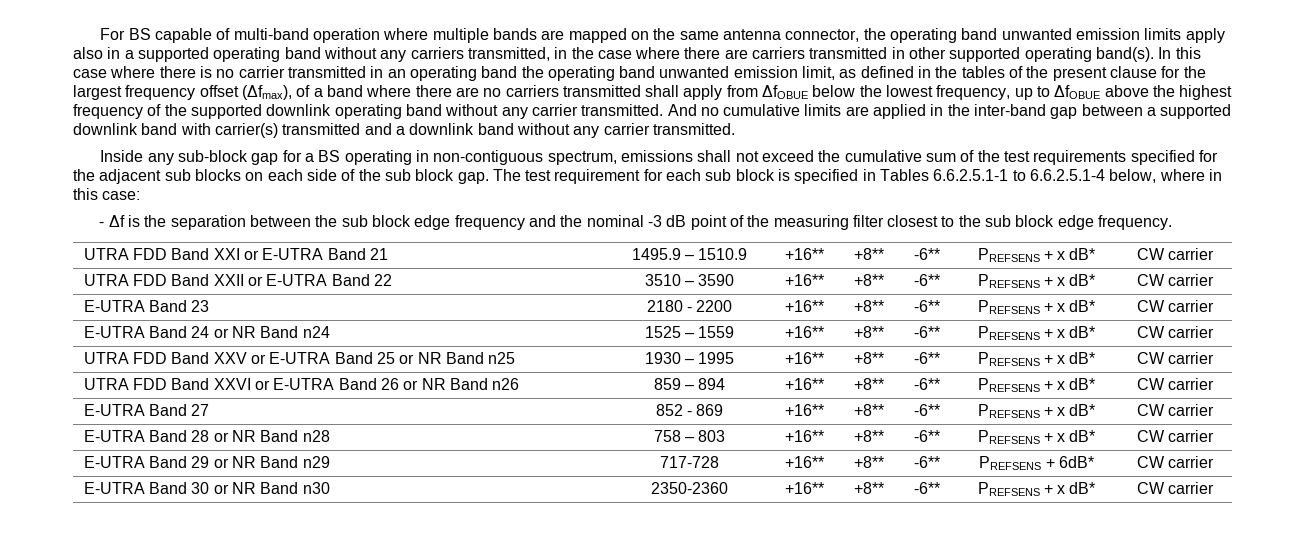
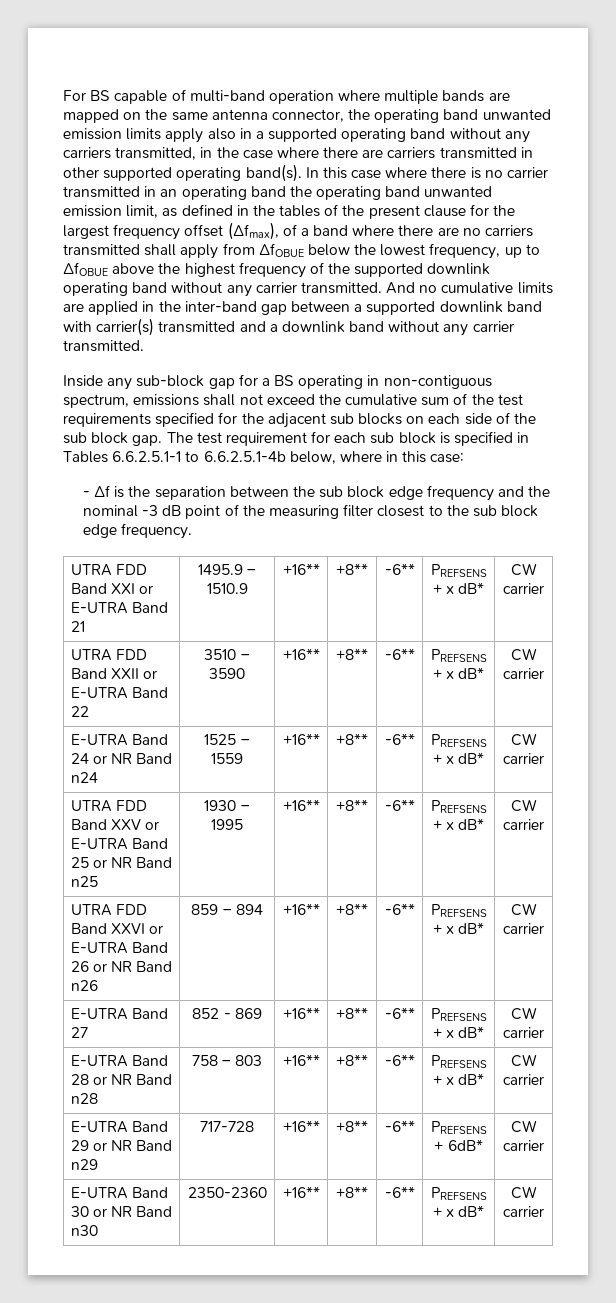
[1030,169,1106,181] 6.6.2.5.1-4 -> [203,451,286,462] 6.6.2.5.1-4b
[83,300,210,312] [646,300,733,312] [785,300,824,312] [854,300,884,312] [913,300,940,312] [977,300,1096,314] [1136,300,1215,312] // E-UTRA Band 23 | 2180 - 2200 | +16** | +8** | -6** | PREFSENS + x dB* | CW carrier -> (544, 673) none

